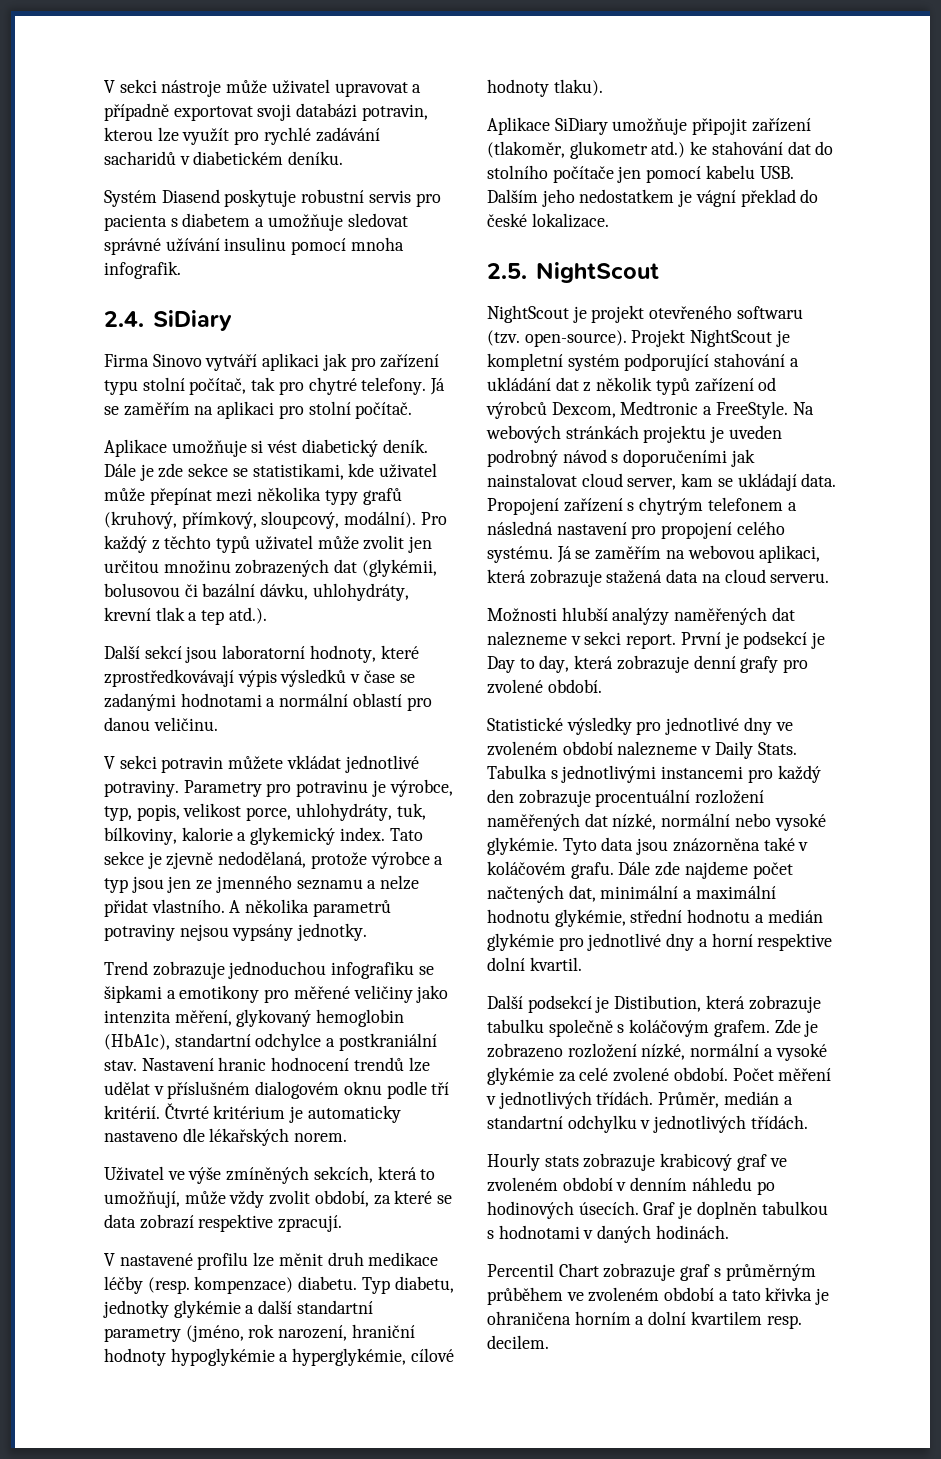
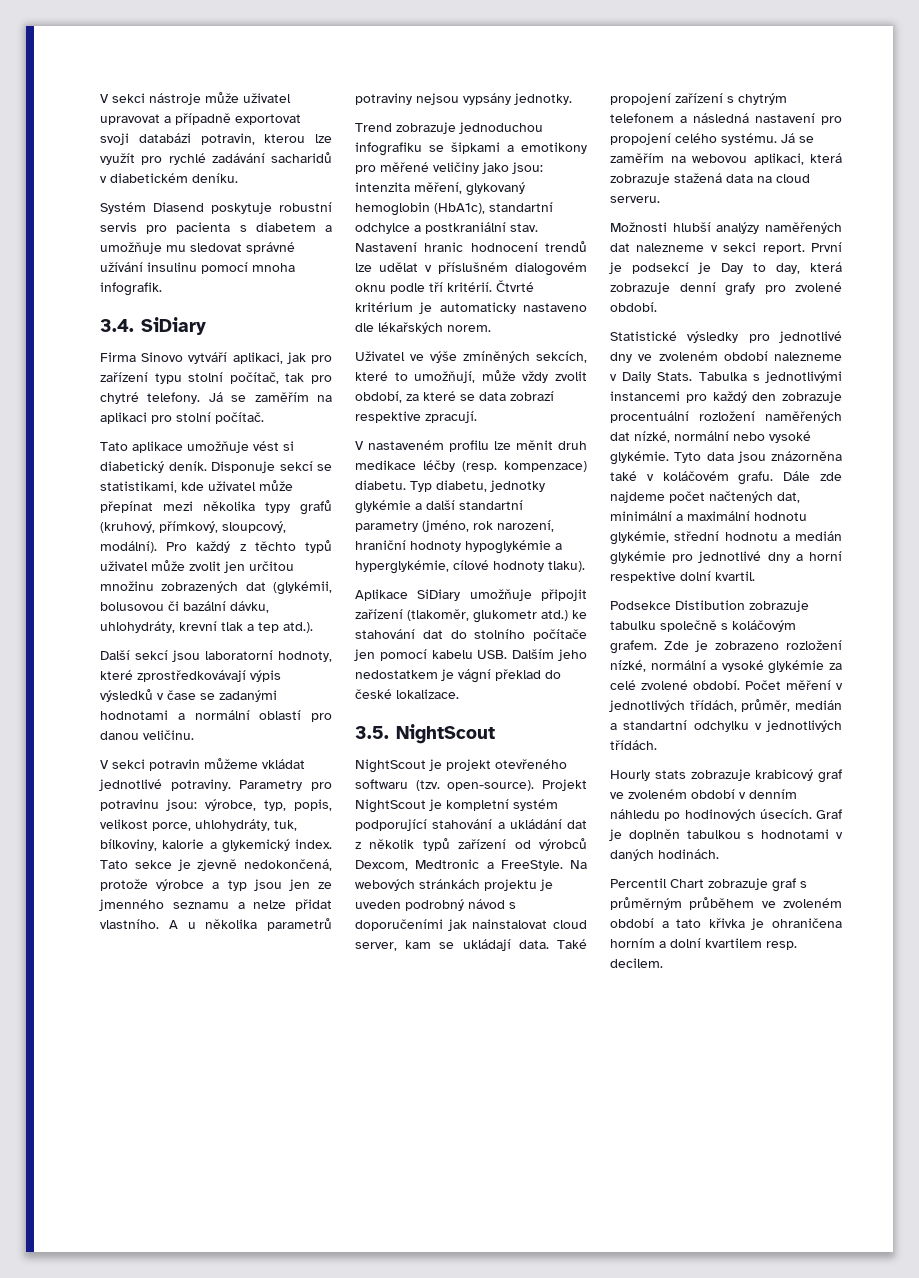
(343, 222) none -> [166,245,186,252] mu
[104,311,144,327] 2.4. -> [100,319,134,332] 3.4.
[262,353,320,371] aplikaci -> [232,352,283,364] aplikaci,
[104,439,428,457] [104,463,229,481] Aplikace umožňuje si vést diabetický deník. Dále je zde sekce -> [100,441,294,453] [100,461,313,473] Tato aplikace umožňuje vést si diabetický deník. Disponuje sekcí
[228,756,284,770] můžete -> [204,758,258,769] můžeme
[371,780,386,797] je -> [166,799,197,811] jsou:
[218,851,307,868] nedodělaná, -> [244,859,332,871] nedokončená,
(241, 906) none -> [187,922,196,929] u
(449, 994) none -> [512,162,543,174] jsou:
[377,1166,417,1180] která -> [355,371,388,381] které
[119,1253,193,1266] nastavené -> [368,440,444,450] nastaveném
[487,263,527,279] 2.5. -> [355,726,389,739] 3.5.
[487,498,559,515] Propojení -> [557,939,587,949] [610,93,671,105] Také propojení
[487,995,745,1013] Další podsekcí je Distibution, která -> [610,600,745,610] Podsekce Distibution
[596,1091,720,1108] třídách. Průměr, -> [689,699,791,712] třídách, průměr,

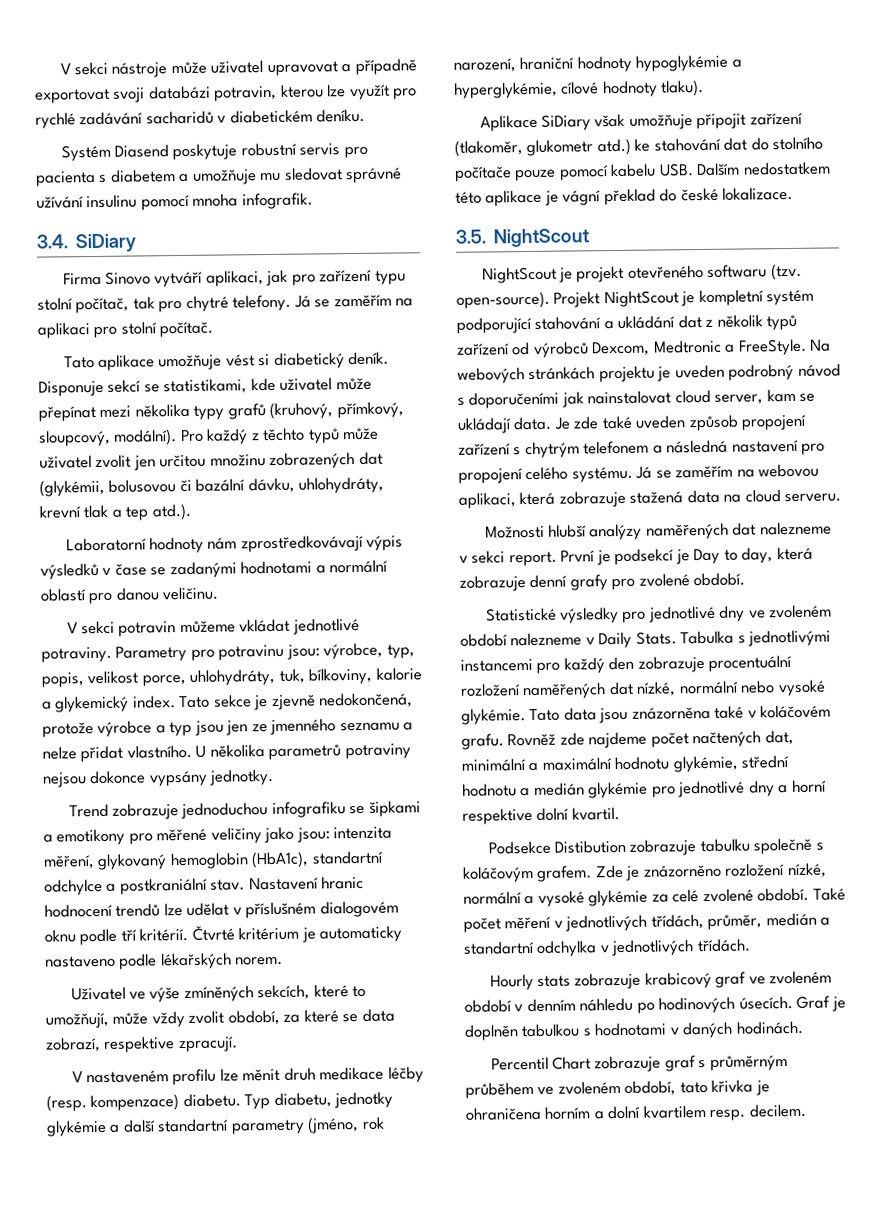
[100,560,185,571] uživatel může -> [342,427,380,441] [39,455,92,469] může uživatel
[100,650,332,662] [100,670,133,680] Další sekcí jsou laboratorní hodnoty, které -> [65,536,238,554] Laboratorní hodnoty nám
[168,920,196,929] A u -> [195,745,207,758] U
(459, 99) none -> [89,770,147,785] dokonce
[355,323,374,332] dle -> [119,953,158,970] podle
[510,391,554,401] zobrazí -> [45,1036,101,1053] zobrazí,
(461, 595) none -> [594,113,626,128] však
[354,649,375,661] jen -> [515,169,557,182] pouze
[558,649,587,661] [355,670,438,679] jeho nedostatkem -> [742,161,831,176] [455,189,543,207] nedostatkem této aplikace
[557,939,587,949] Také -> [553,414,739,432] Je zde také uveden způsob
[674,452,702,463] Tyto -> [529,708,561,722] Tato
[783,471,811,481] Dále -> [507,733,557,747] Rovněž
[715,641,779,650] zobrazeno -> [643,864,722,878] znázorněno
[745,680,781,690] Počet -> [812,887,846,901] [463,917,501,933] Také počet
[693,721,749,732] odchylku -> [536,940,598,957] odchylka
[610,918,669,928] období a -> [624,1080,677,1096] období,

